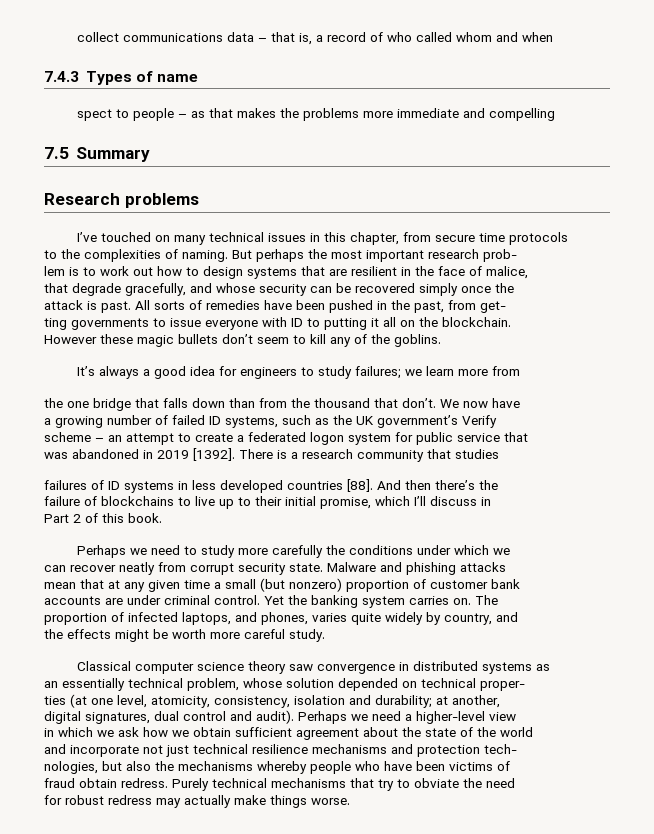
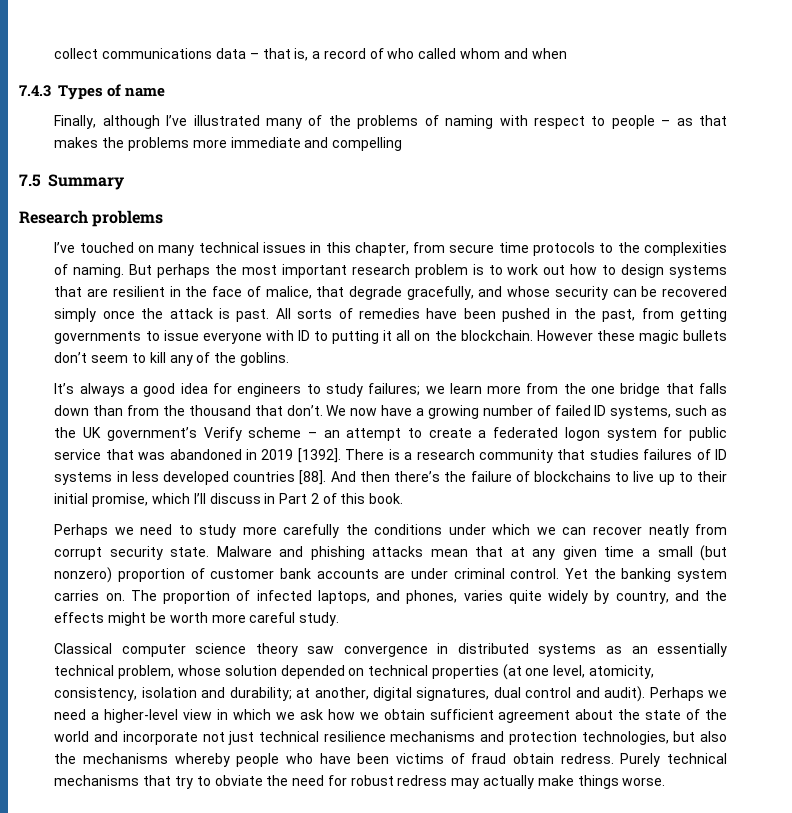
[77,109,113,121] spect -> [54,115,585,129] Finally, although I’ve illustrated many of the problems of naming with respect
(569, 238) // -> (596, 249) none
[483,249,517,262] [44,266,65,276] prob- // lem -> [414,264,468,278] problem
(528, 272) // -> (312, 292) none
(514, 288) // -> (164, 313) none
[480,301,506,313] [44,318,67,330] get- // ting -> [679,308,727,322] getting
(511, 322) // -> (533, 335) none
(521, 371) // -> (559, 388) none
(520, 403) // -> (413, 410) none
(497, 421) // -> (242, 434) none
(528, 437) // -> (134, 454) none
(499, 454) // -> (639, 454) none
(498, 485) // -> (467, 476) none
(491, 501) // -> (276, 498) none
(511, 551) // -> (556, 531) none
(506, 567) // -> (424, 551) none
(520, 584) // -> (312, 573) none
(498, 600) // -> (157, 595) none
(518, 617) // -> (699, 595) none
(551, 667) // -> (622, 650) none
[480,681,525,691] [44,696,66,705] proper- // ties -> [431,665,499,679] properties
(500, 701) // -> (369, 693) none
(516, 716) // -> (213, 714) none
(533, 732) // -> (90, 736) none
[484,744,517,754] [44,761,98,774] tech- // nologies, -> [581,731,669,745] technologies,
(510, 766) // -> (465, 758) none
(515, 783) // -> (325, 780) none

